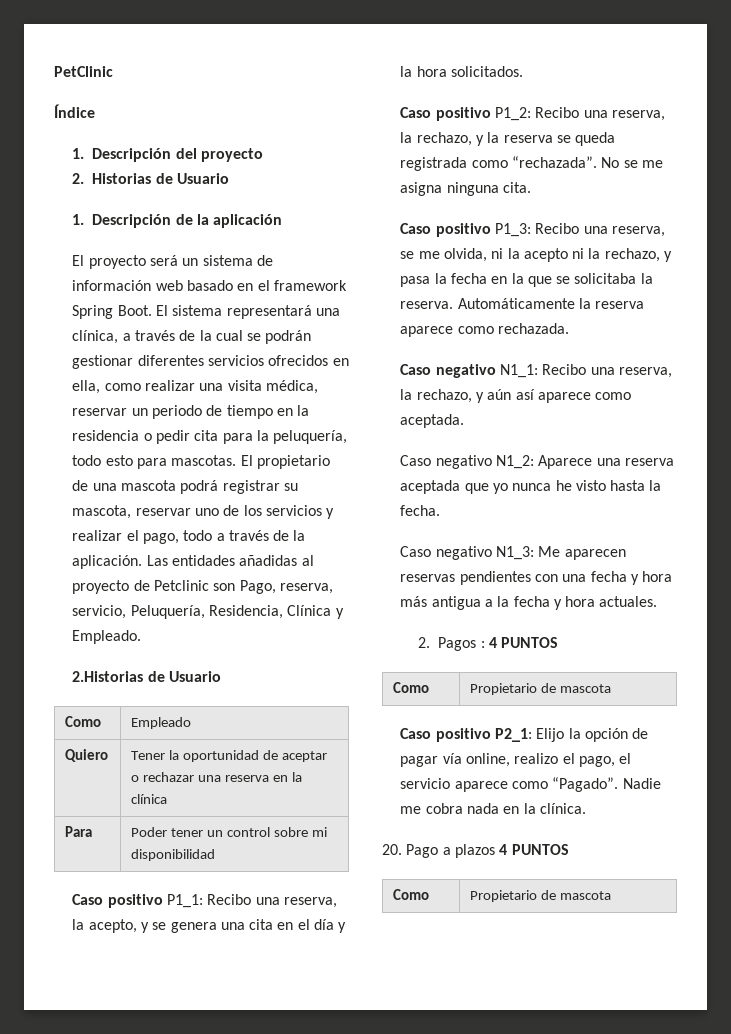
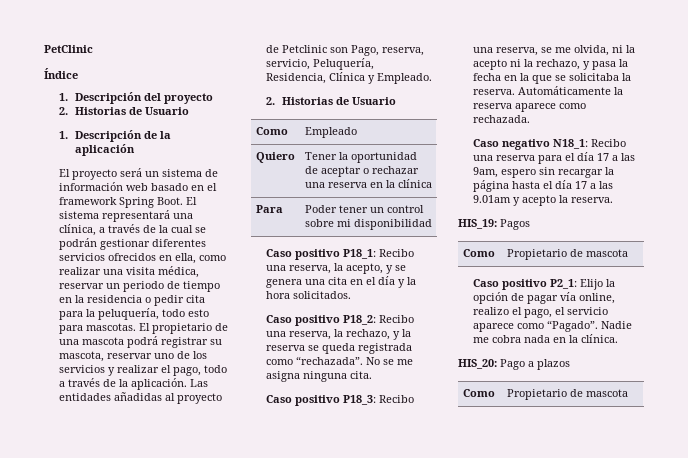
[72,671,144,682] 2.Historias -> [266,97,333,105] 2. Historias
[166,894,203,908] P1_1: -> [343,249,377,259] P18_1:
[494,107,531,121] P1_2: -> [343,315,377,325] P18_2:
[494,223,531,237] P1_3: -> [343,395,377,405] P18_3:
[499,364,672,378] [400,389,632,403] [400,414,465,428] [400,455,674,469] [400,480,662,494] [400,505,441,516] [400,546,626,560] [400,571,673,585] [400,596,658,610] [418,637,559,651] N1_1: Recibo una reserva, la rechazo, y aún así aparece como aceptada. // Caso negativo N1_2: Aparece una reserva aceptada que yo nunca he visto hasta la fecha. // Caso negativo N1_3: Me aparecen reservas pendientes con una fecha y hora más antigua a la fecha y hora actuales. // 2. Pagos : 4 PUNTOS -> [553,139,627,149] [473,152,636,164] [473,167,615,178] [473,180,614,192] [473,195,614,206] [458,219,530,230] N18_1: Recibo una reserva para el día 17 a las 9am, espero sin recargar la página hasta el día 17 a las 9.01am y acepto la reserva. // HIS_19: Pagos
[382,844,402,855] 20. -> [458,359,497,369] HIS_20:
[499,844,569,855] 4 PUNTOS -> (570, 364) none

